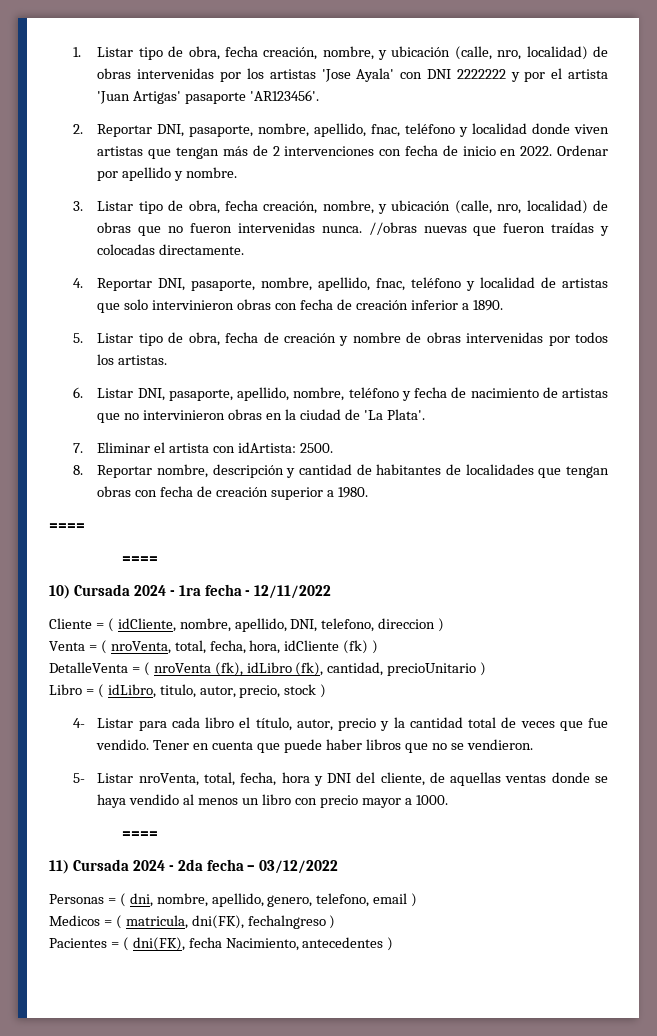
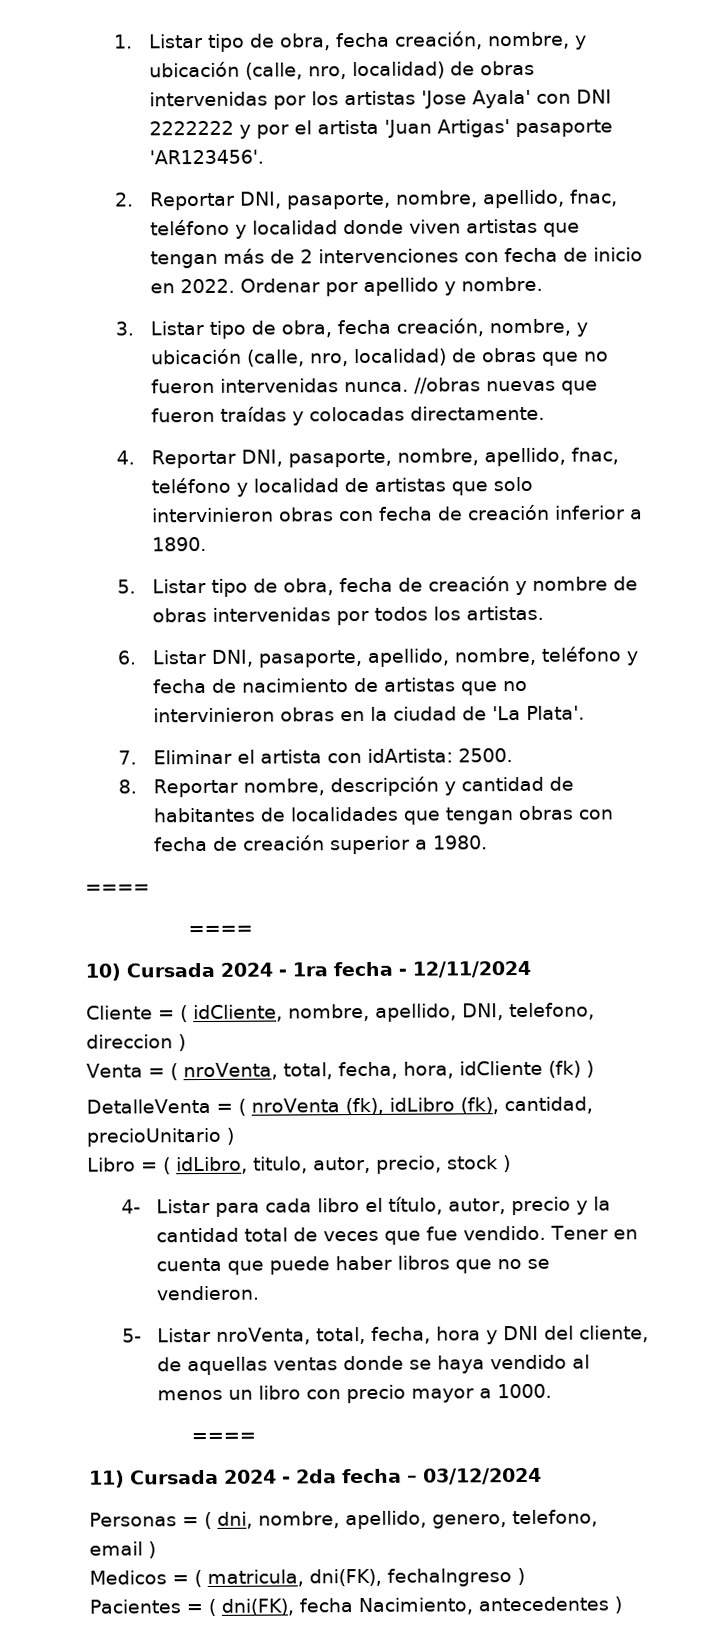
[254,585,332,599] 12/11/2022 -> [412,960,531,978] 12/11/2024
[259,860,339,874] 03/12/2022 -> [423,1467,542,1485] 03/12/2024

